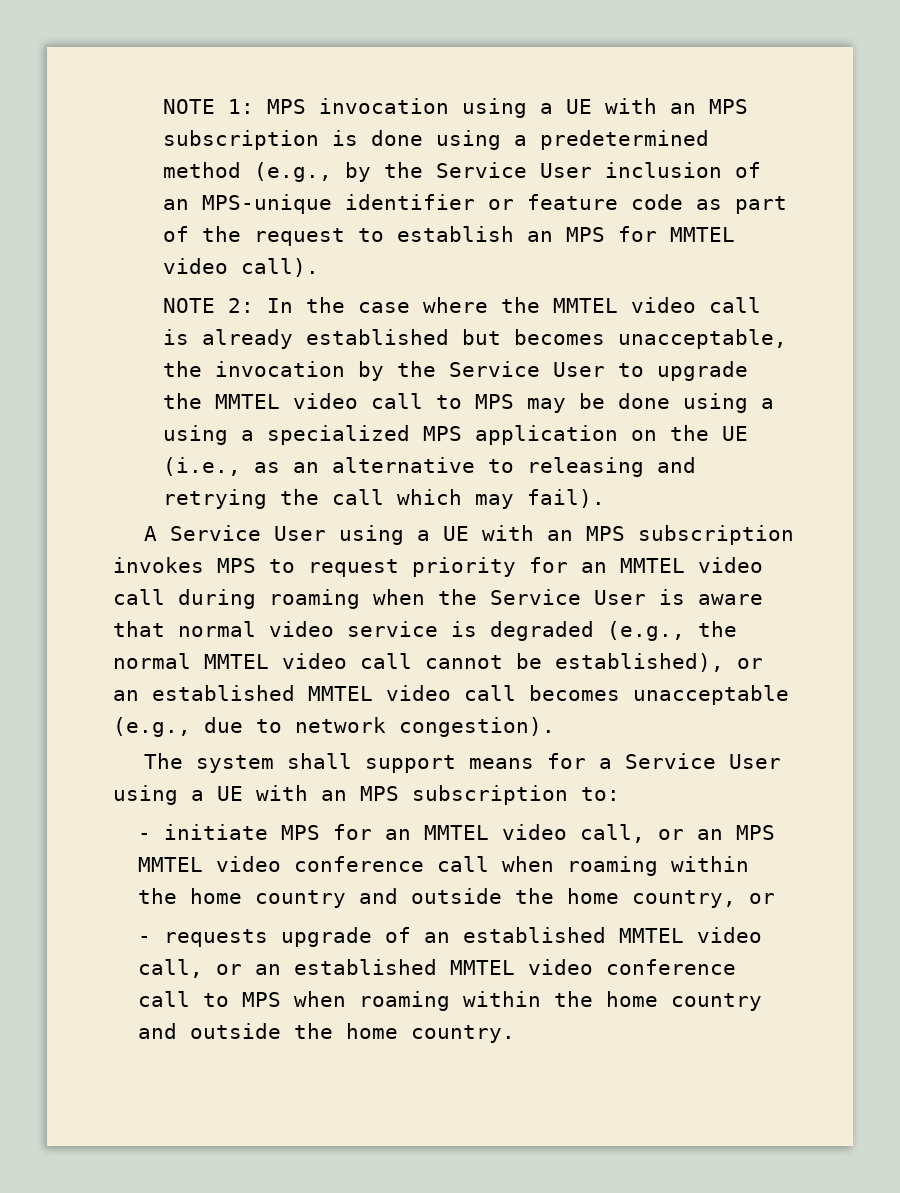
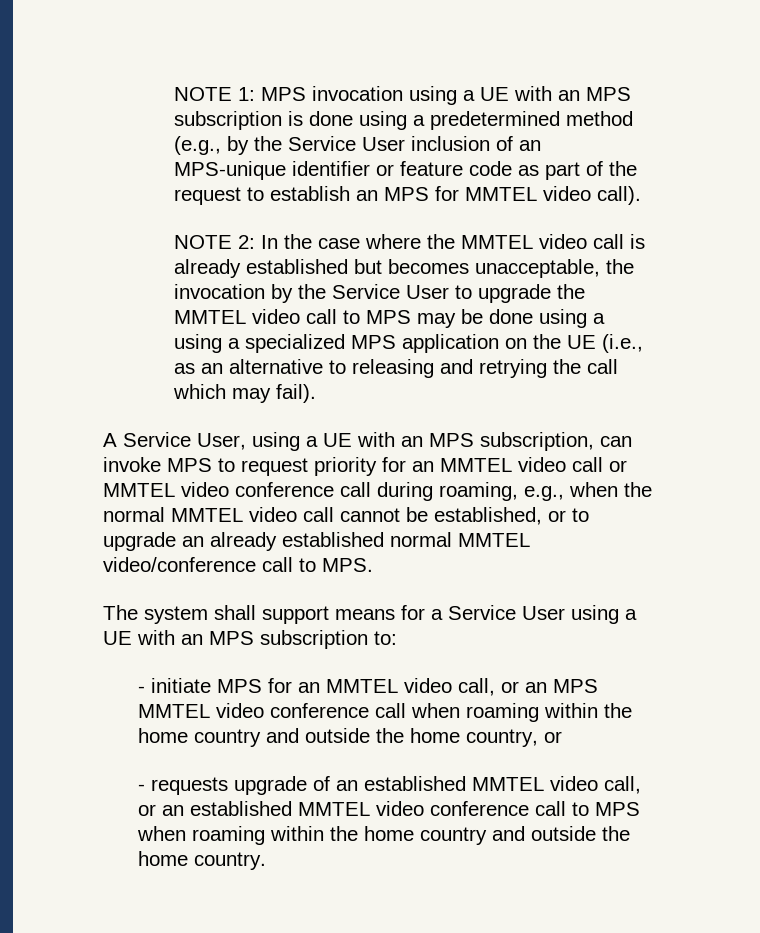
[274,525,795,545] [113,557,204,573] User using a UE with an MPS subscription invokes -> [197,432,632,451] [103,457,161,472] User, using a UE with an MPS subscription, can invoke
[178,589,763,609] [113,621,685,641] during roaming when the Service User is aware that normal video service is degraded (e.g., -> [609,460,627,472] [103,482,618,501] or MMTEL video conference call during roaming, e.g., when
[555,653,763,672] [113,685,789,705] [113,717,555,737] established), or an established MMTEL video call becomes unacceptable (e.g., due to network congestion). -> [434,507,589,525] [103,532,530,551] [103,557,373,572] established, or to upgrade an already established normal MMTEL video/conference call to MPS.

